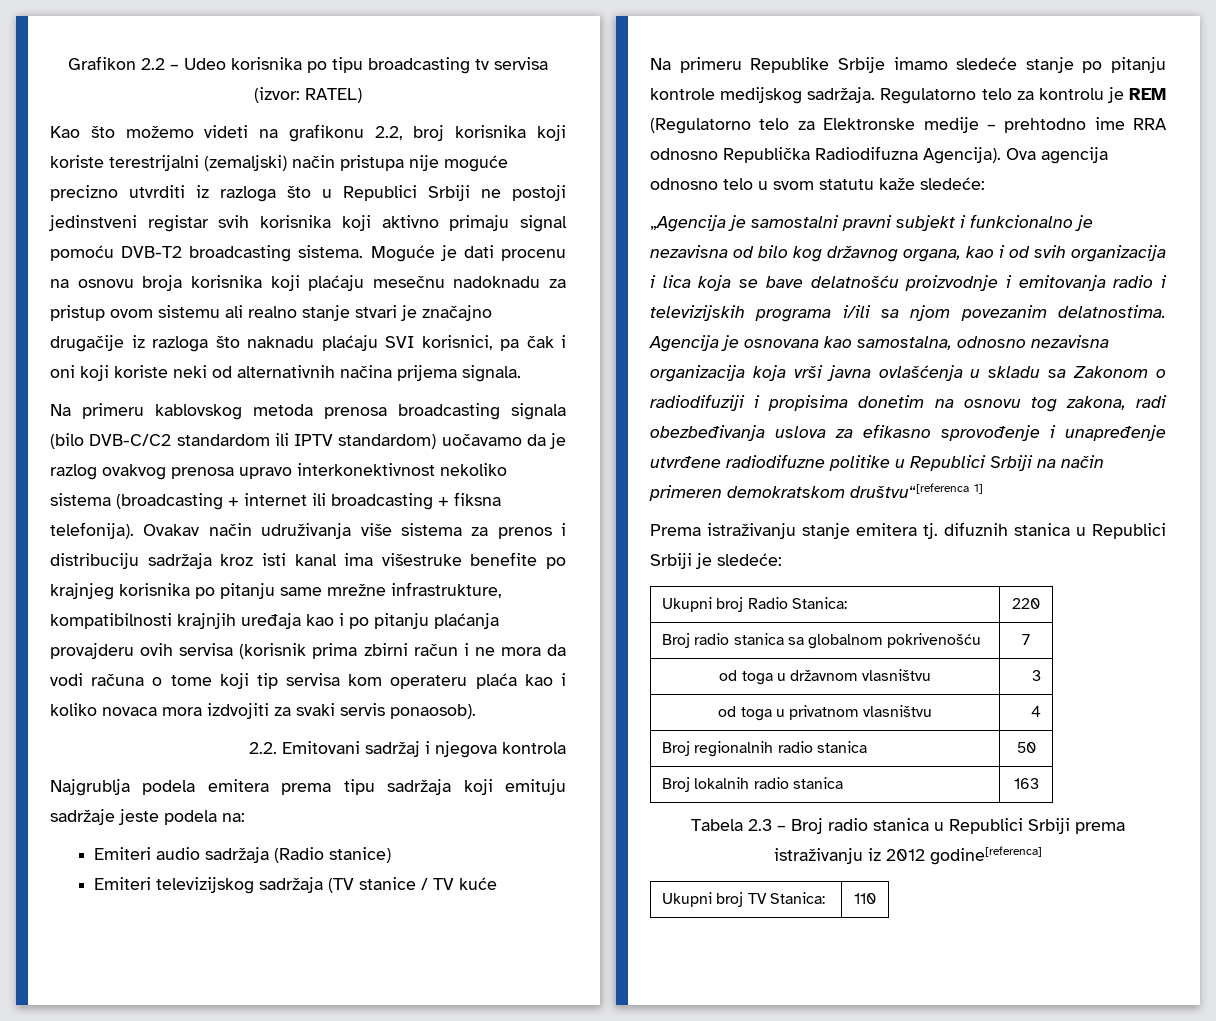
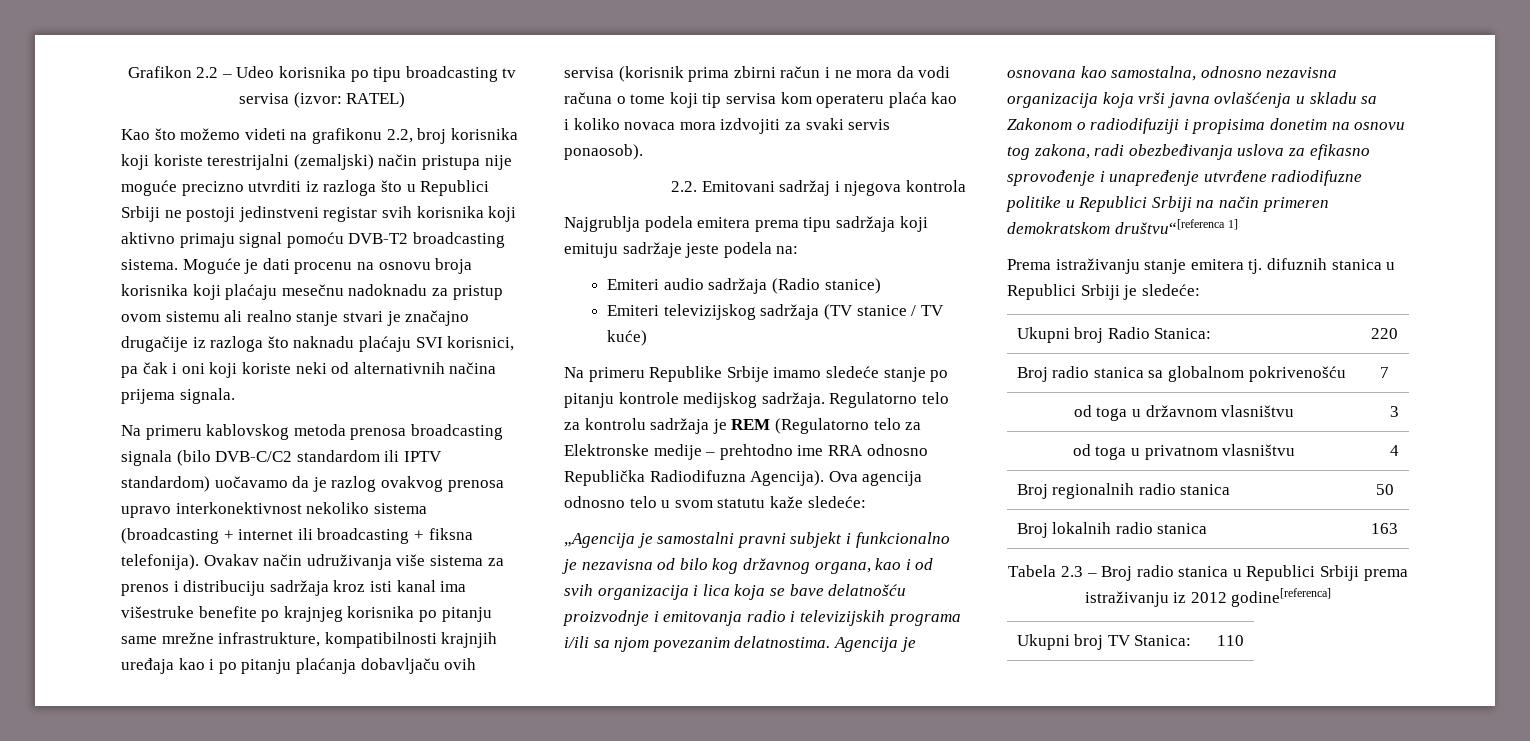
[50,643,134,659] provajderu -> [360,658,440,674] dobavljaču
[459,877,498,890] kuće -> [607,330,648,346] kuće)
(1104, 94) none -> [650,418,710,434] sadržaja

